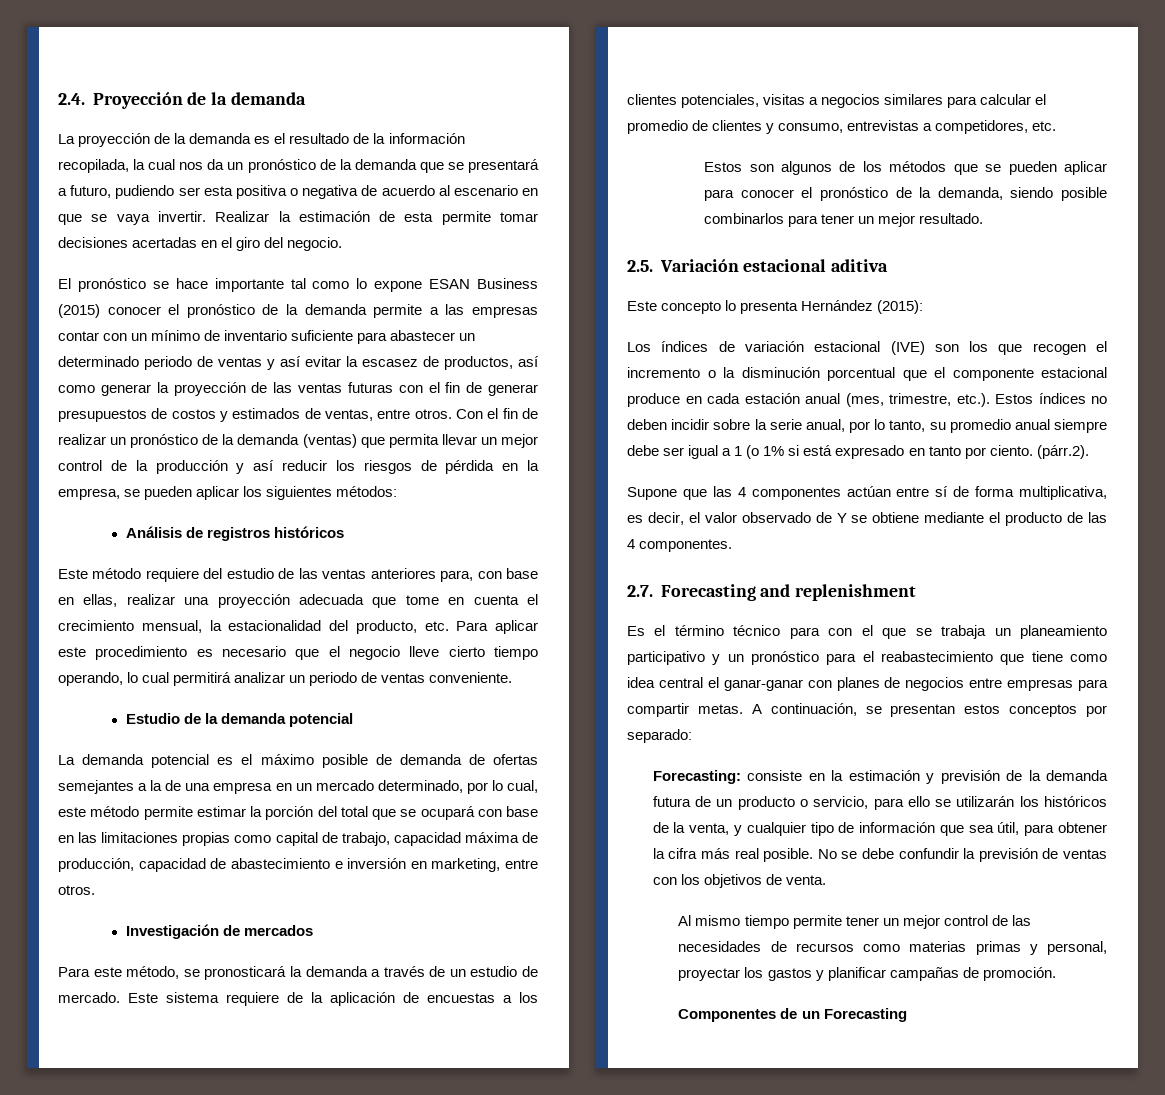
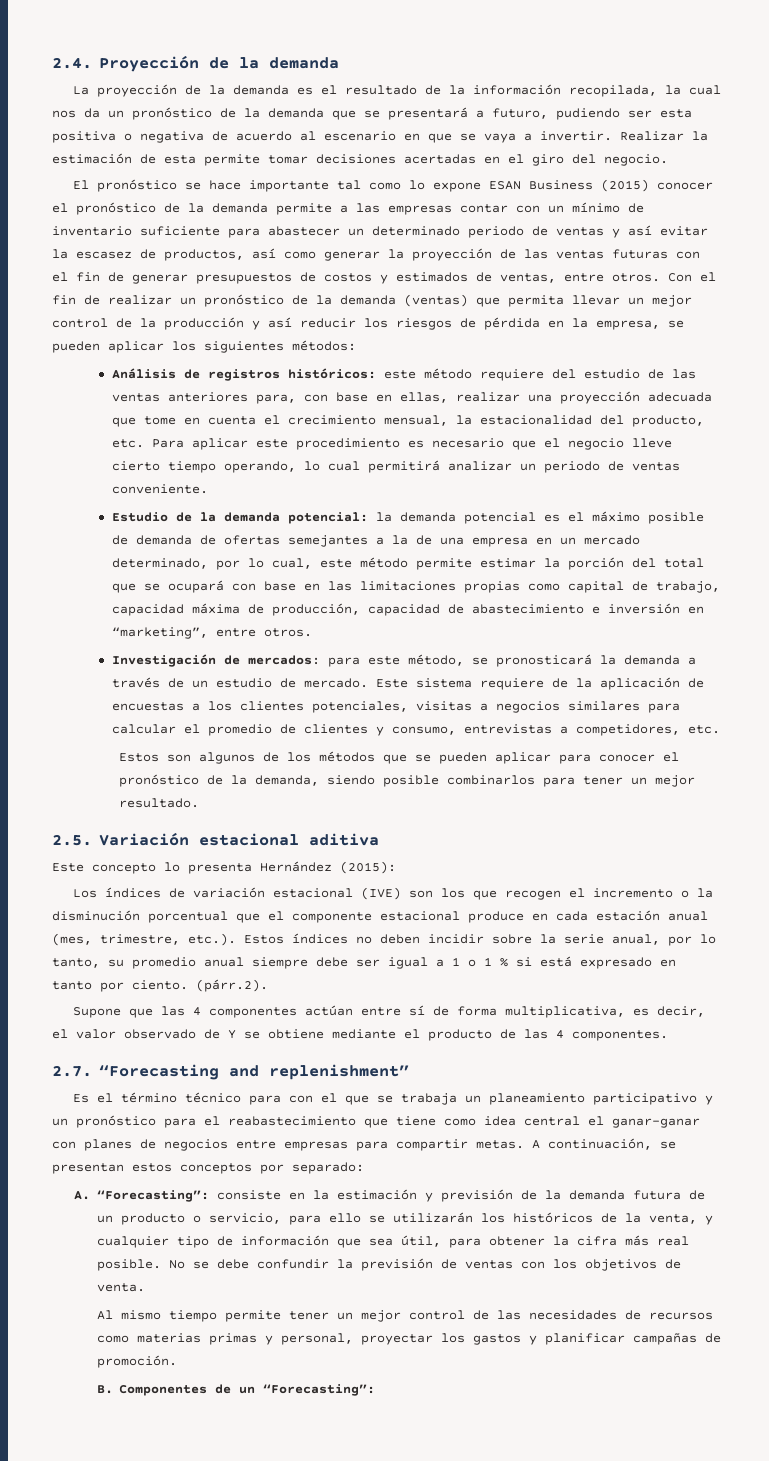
(150, 219) none -> [524,133,532,141] a
[274,526,345,538] [58,569,88,579] históricos // Este -> [287,368,416,379] históricos: este
[289,713,354,727] [58,755,75,765] potencial // La -> [287,512,392,524] potencial: la
[431,858,501,872] marketing, -> [111,627,208,639] “marketing”,
[244,925,314,936] [58,967,90,977] mercados // Para -> [247,655,360,667] mercados: para
[746,445,785,459] (o 1% -> [468,957,508,967] o 1 %
[660,584,917,601] Forecasting and replenishment -> [98,1064,409,1080] “Forecasting and replenishment”
[652,770,741,784] Forecasting: -> [74,1190,210,1202] A. “Forecasting”:
(1056, 974) none -> [96,1385,113,1394] B.
[823,1008,907,1022] Forecasting -> [263,1384,376,1396] “Forecasting”:

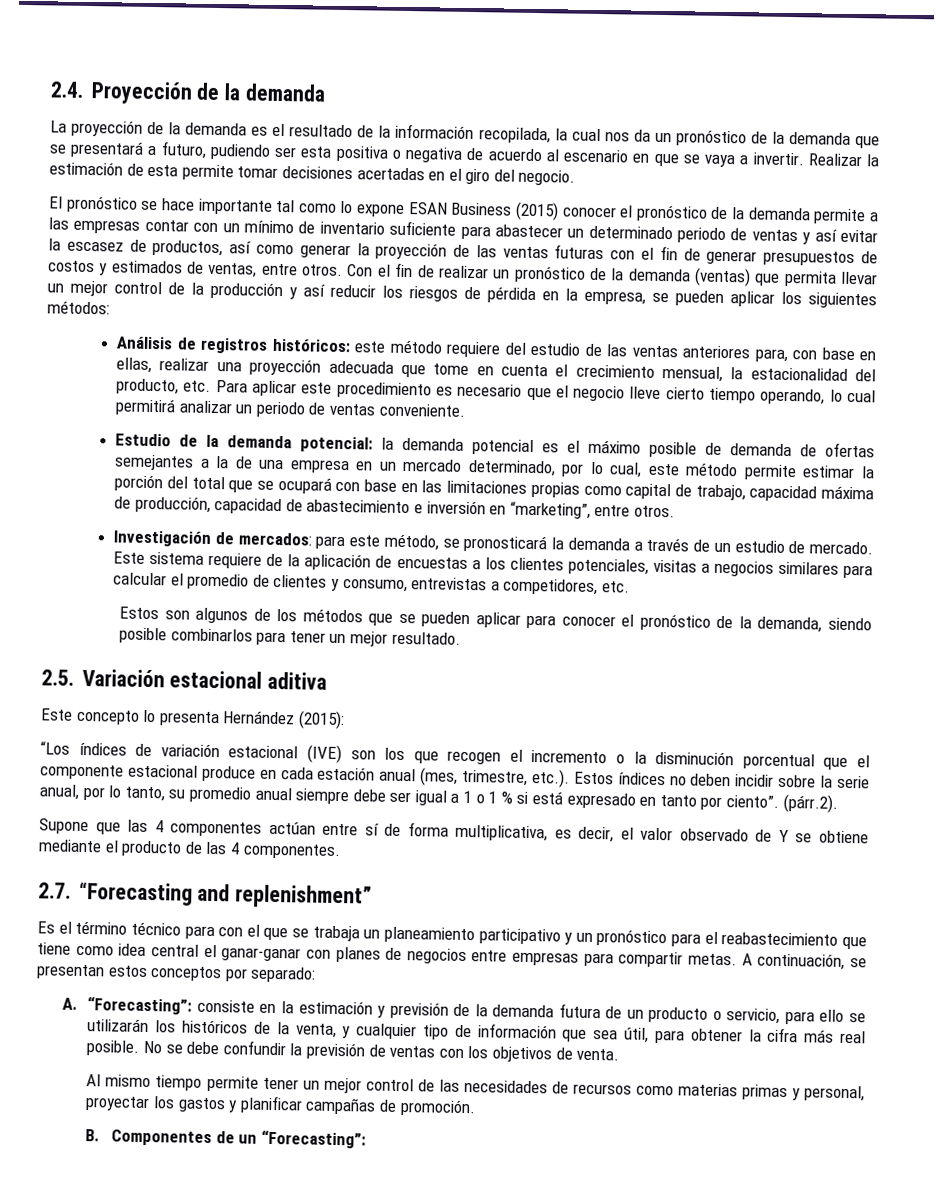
[72,889,97,898] Los -> [40,741,70,755] “Los
[132,980,188,990] ciento. -> [725,795,779,808] ciento”.

